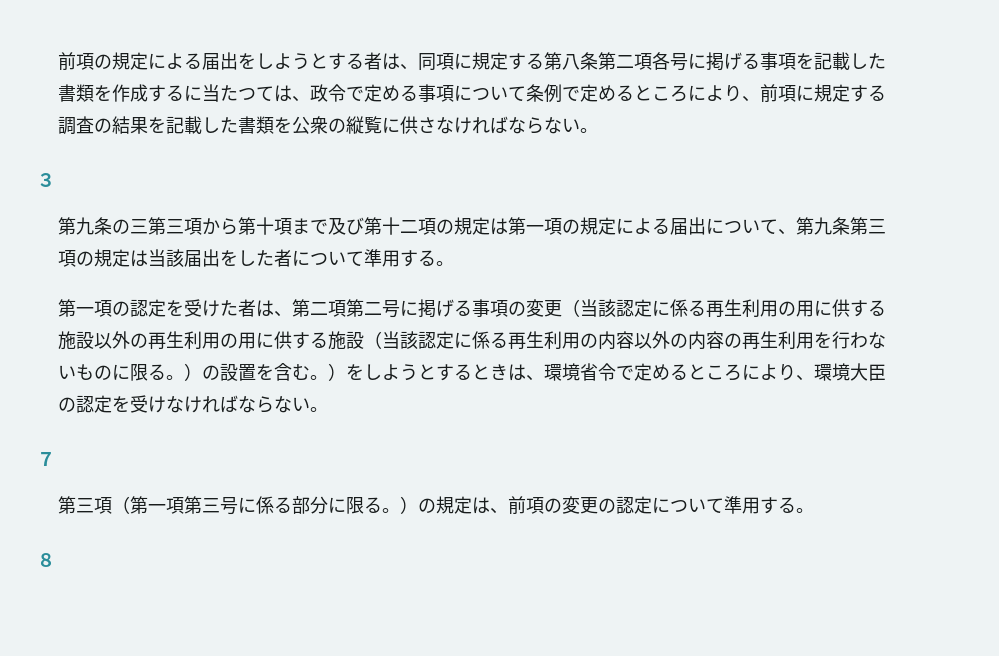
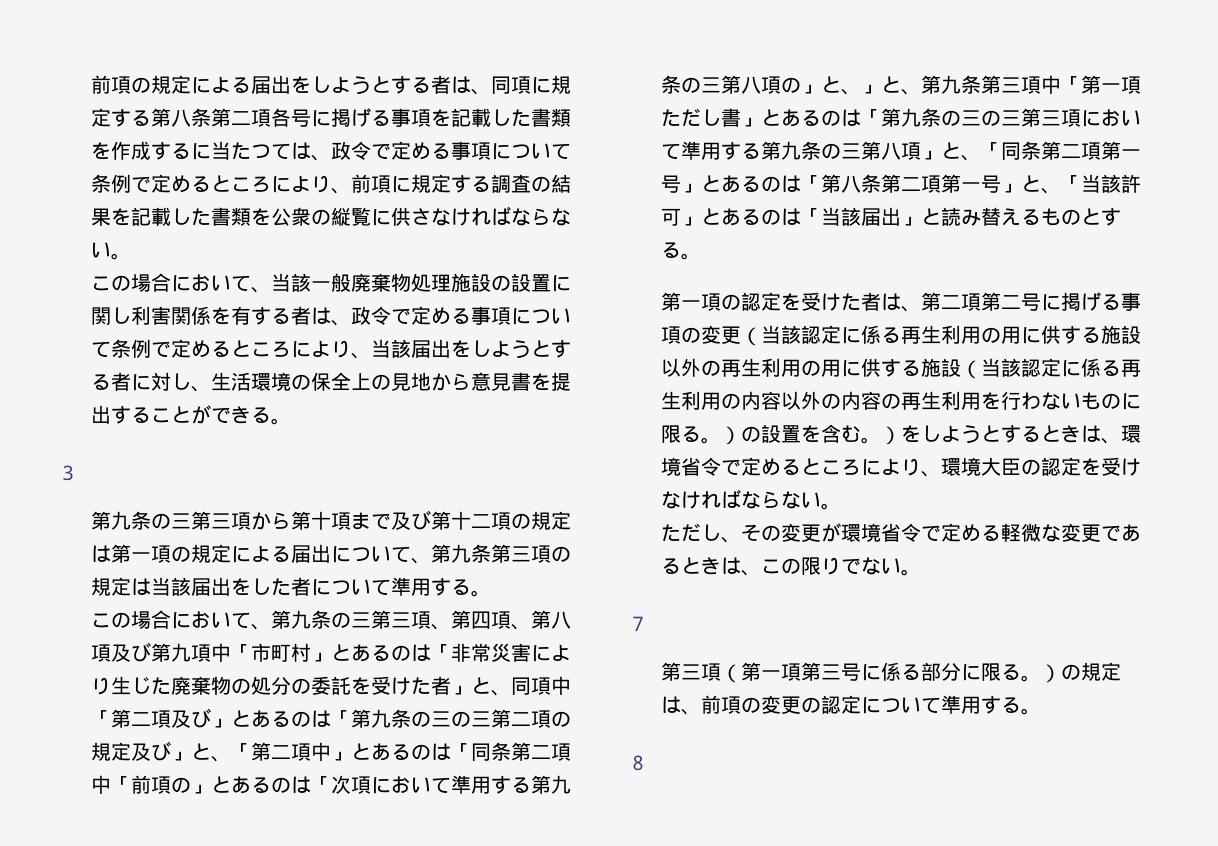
(599, 130) none -> [91,273,572,293] [91,306,572,326] [91,339,572,359] [91,372,572,392] [91,405,292,425] // この場合において、当該一般廃棄物処理施設の設置に関し利害関係を有する者は、政令で定める事項について条例で定めるところにより、当該届出をしようとする者に対し、生活環境の保全上の見地から意見書を提出することができる。
(455, 263) none -> [91,610,572,630] [91,642,572,662] [91,676,572,696] [91,708,572,728] [91,741,572,762] [91,775,572,794] [661,75,1142,95] [661,108,1142,127] [661,141,1142,161] [661,174,1142,194] [661,207,1122,226] [661,242,702,260] // この場合において、第九条の三第三項、第四項、第八項及び第九項中「市町村」とあるのは「非常災害により生じた廃棄物の処分の委託を受けた者」と、同項中「第二項及び」とあるのは「第九条の三の三第二項の規定及び」と、「第二項中」とあるのは「同条第二項中「前項の」とあるのは「次項において準用する第九条の三第八項の」と、」と、第九条第三項中「第一項ただし書」とあるのは「第九条の三の三第三項において準用する第九条の三第八項」と、「同条第二項第一号」とあるのは「第八条第二項第一号」と、「当該許可」とあるのは「当該届出」と読み替えるものとする。
(329, 409) none -> [661,523,1142,543] [661,557,922,576] // ただし、その変更が環境省令で定める軽微な変更であるときは、この限りでない。

